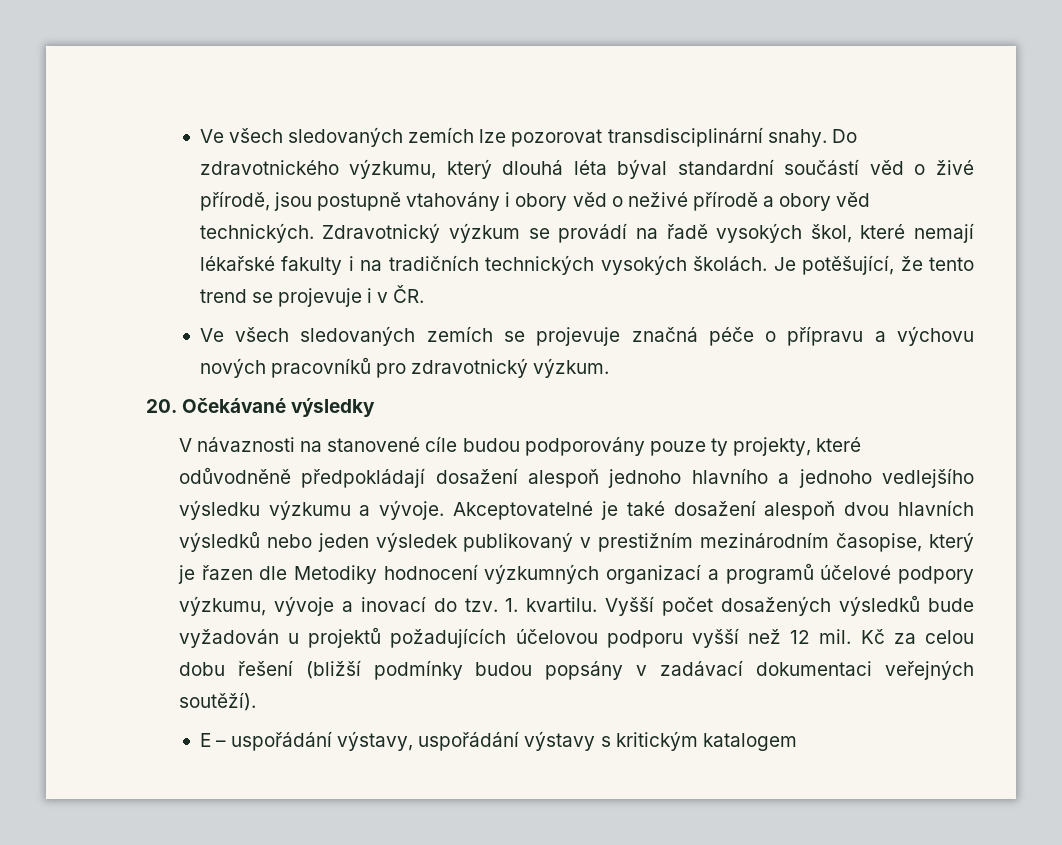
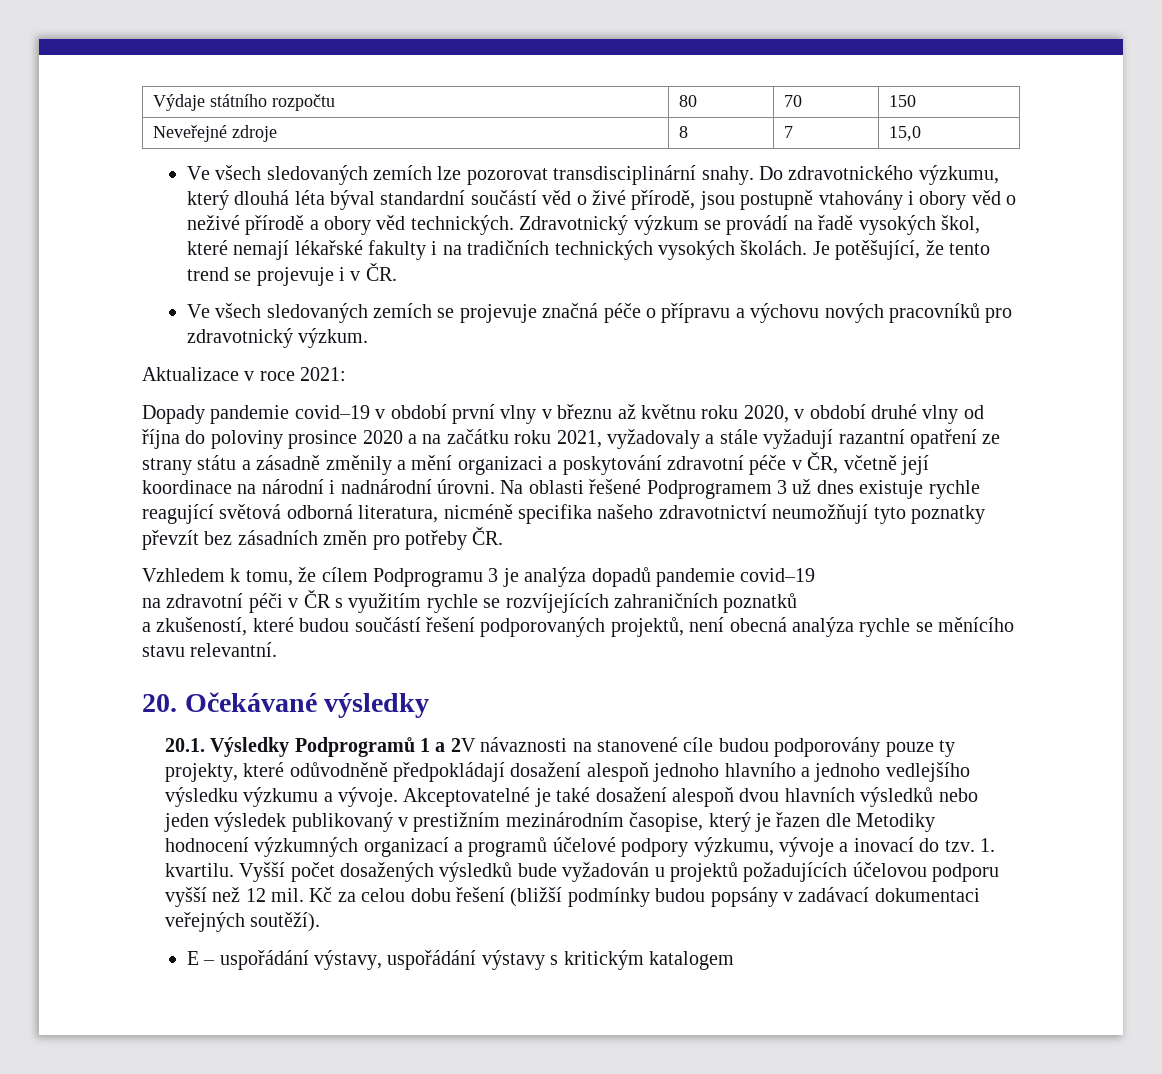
(199, 136) none -> [153,94,336,111] [679,95,698,107] [784,95,803,107] [889,95,917,107] [153,125,278,142] [679,126,689,138] [784,126,794,138] [889,126,922,141] Výdaje státního rozpočtu | 80 | 70 | 150 // Neveřejné zdroje | 8 | 7 | 15,0 //
[146,398,376,417] [178,438,192,452] 20. Očekávané výsledky // V -> [142,367,347,381] [142,404,984,424] [142,429,1001,449] [142,452,929,475] [142,479,980,499] [142,504,985,524] [142,527,504,550] [142,567,816,587] [142,590,798,613] [142,617,1015,637] [142,642,278,657] [142,692,430,718] [164,737,476,757] Aktualizace v roce 2021: // Dopady pandemie covid–19 v období první vlny v březnu až květnu roku 2020, v období druhé vlny od října do poloviny prosince 2020 a na začátku roku 2021, vyžadovaly a stále vyžadují razantní opatření ze strany státu a zásadně změnily a mění organizaci a poskytování zdravotní péče v ČR, včetně její koordinace na národní i nadnárodní úrovni. Na oblasti řešené Podprogramem 3 už dnes existuje rychle reagující světová odborná literatura, nicméně specifika našeho zdravotnictví neumožňují tyto poznatky převzít bez zásadních změn pro potřeby ČR. // Vzhledem k tomu, že cílem Podprogramu 3 je analýza dopadů pandemie covid–19 // na zdravotní péči v ČR s využitím rychle se rozvíjejících zahraničních poznatků // a zkušeností, které budou součástí řešení podporovaných projektů, není obecná analýza rychle se měnícího stavu relevantní. // 20. Očekávané výsledky // 20.1. Výsledky Podprogramů 1 a 2V

